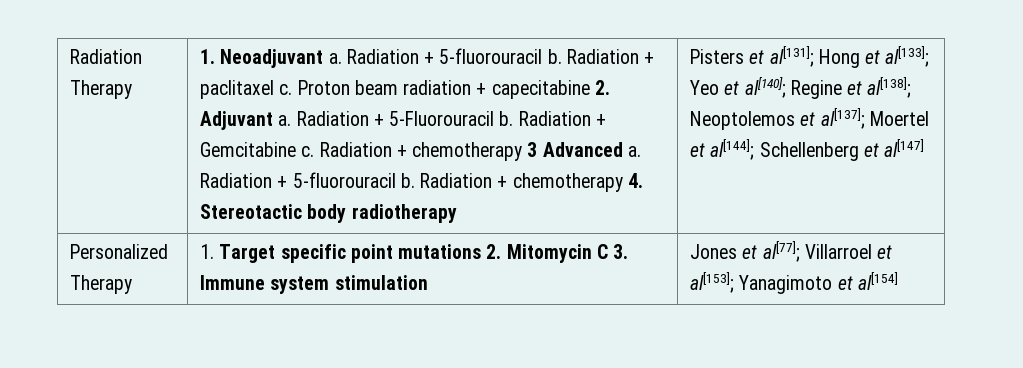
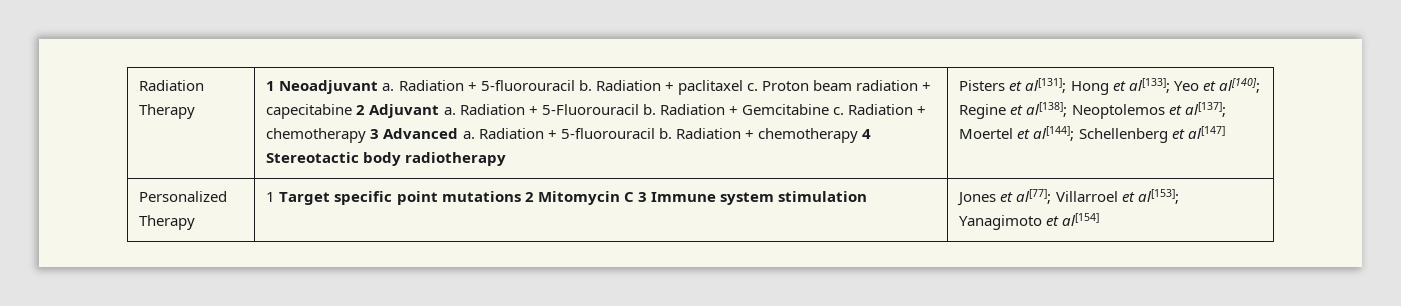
[199,49,215,64] 1. -> [266,81,276,91] 1
[594,80,610,95] 2. -> [356,105,366,115] 2
[627,173,643,188] 4. -> [861,129,871,139] 4
[199,244,214,259] 1. -> [266,192,276,202] 1
[486,244,502,259] 2. -> [524,192,534,202] 2
[613,244,629,259] 3. -> [637,192,647,202] 3

